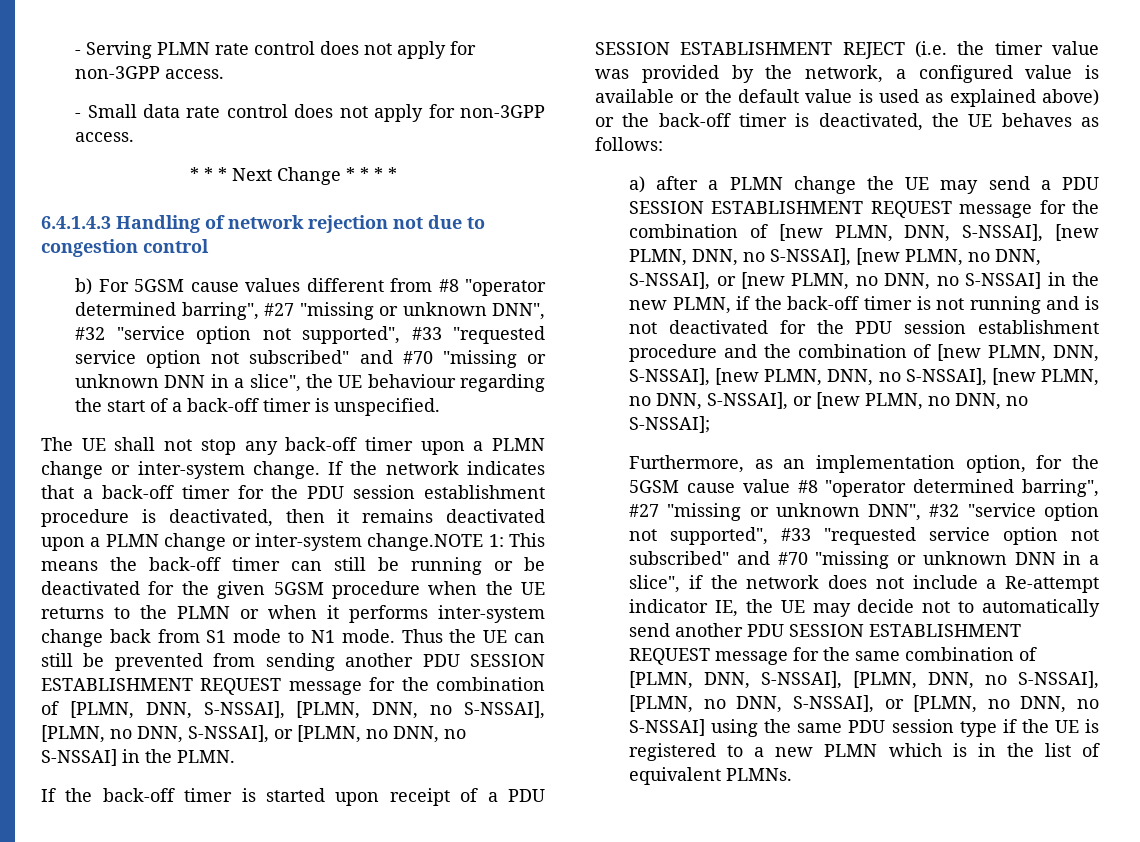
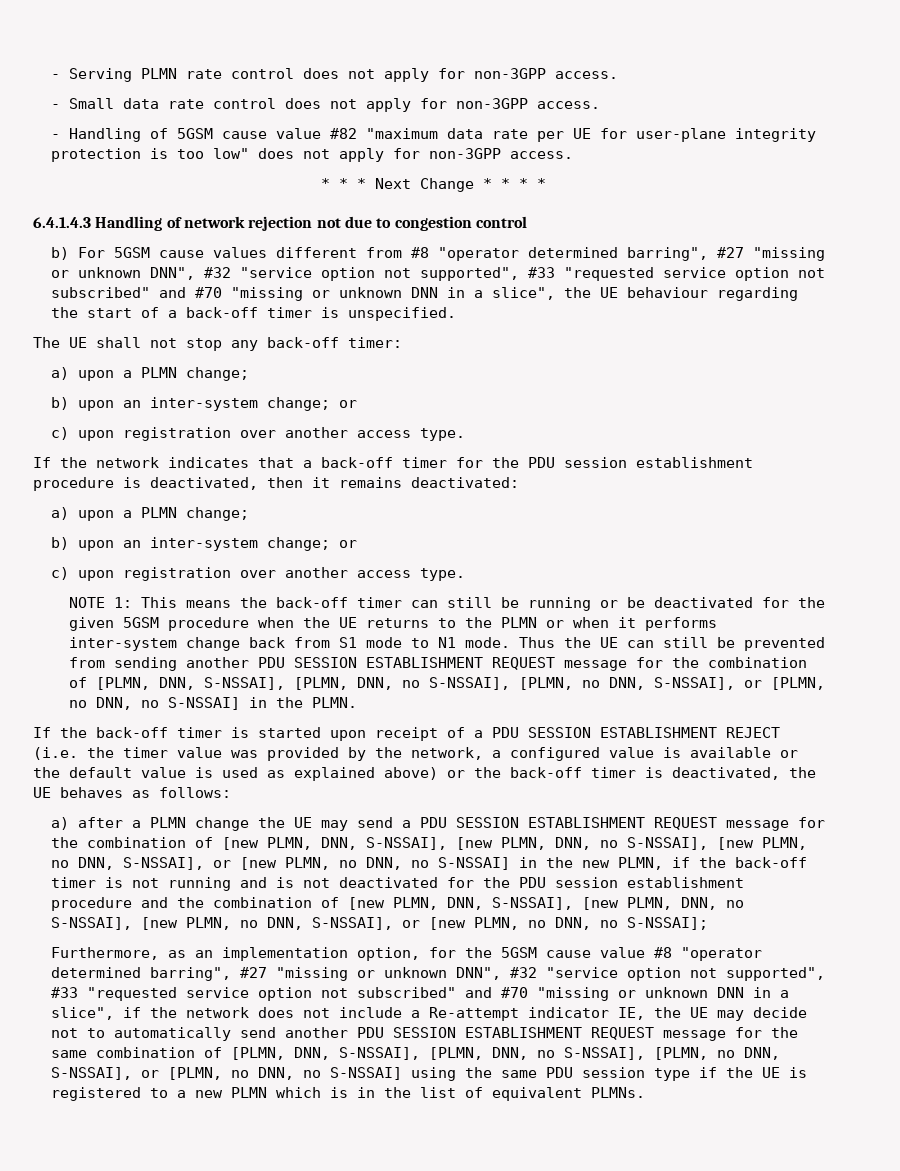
(135, 137) none -> [50,128,816,142] [50,148,573,162] // - Handling of 5GSM cause value #82 "maximum data rate per UE for user-plane integrity protection is too low" does not apply for non-3GPP access.
[364,437,545,455] [41,461,320,479] timer upon a PLMN change or inter-system change. -> [348,337,402,348] [50,367,249,381] [50,397,357,411] [50,427,465,441] timer: // a) upon a PLMN change; // b) upon an inter-system change; or // c) upon registration over another access type. //
[445,509,545,523] [41,533,484,551] deactivated upon a PLMN change or inter-system change.NOTE -> [411,477,519,488] [50,507,249,521] [50,537,357,551] [50,567,465,581] [68,597,105,608] deactivated: // a) upon a PLMN change; // b) upon an inter-system change; or // c) upon registration over another access type. // NOTE

